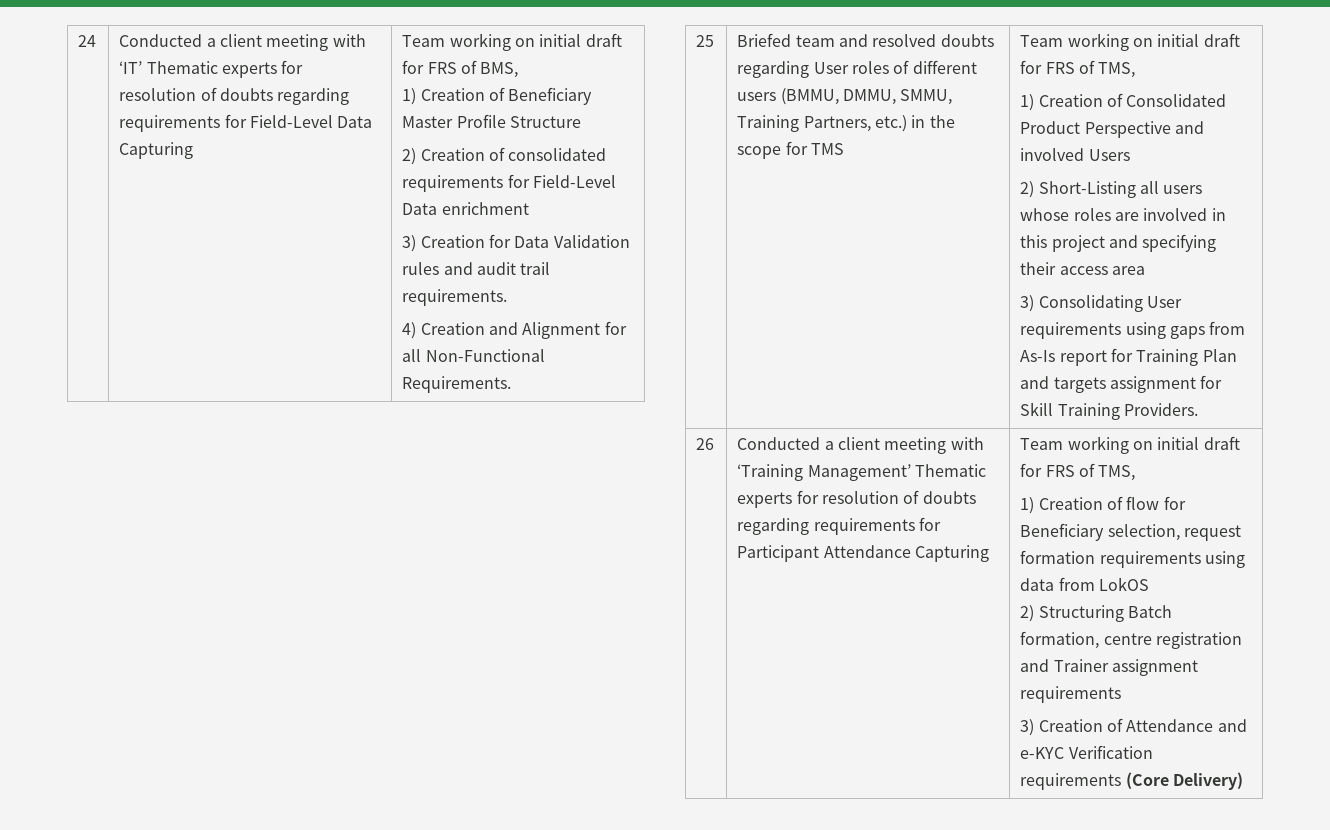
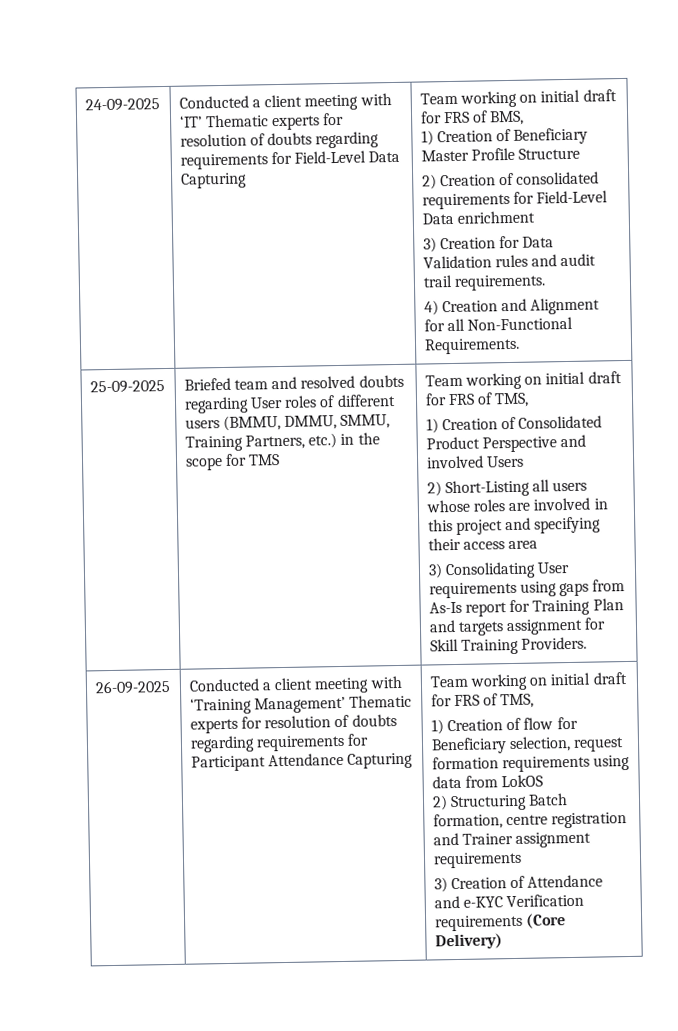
[78,35,97,47] 24 -> [84,98,160,112] 24-09-2025
[696,35,715,47] 25 -> [89,380,165,394] 25-09-2025
[696,438,715,450] 26 -> [94,679,171,695] 26-09-2025

